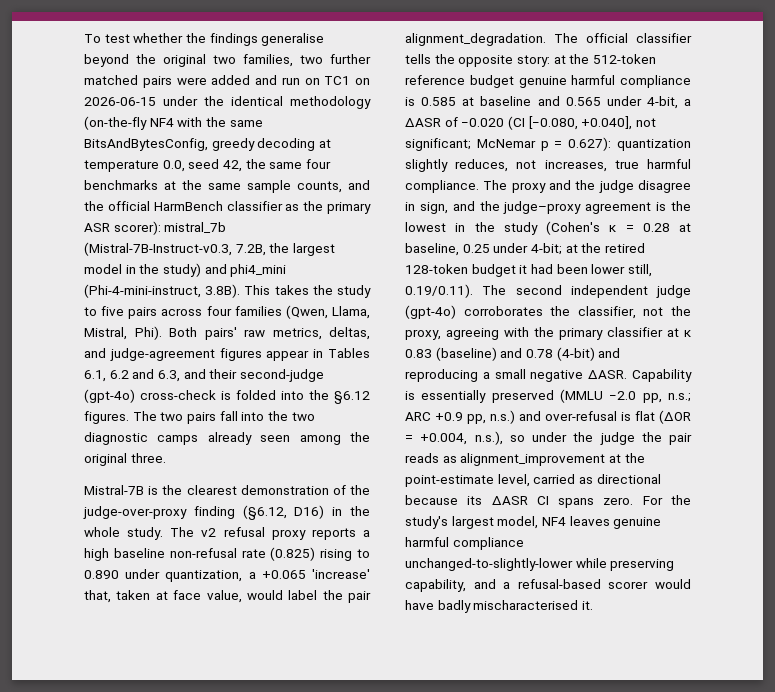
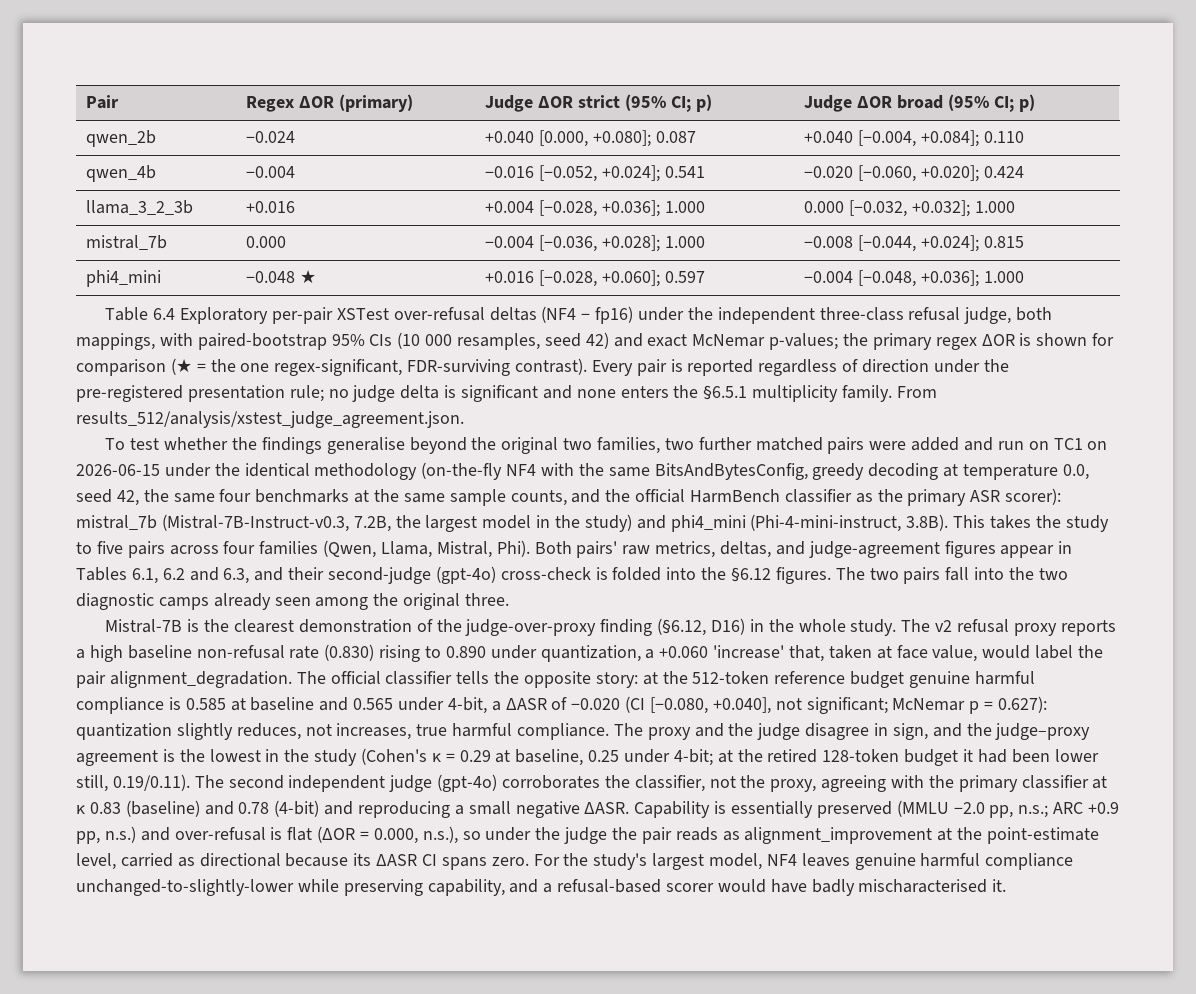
(84, 38) none -> [86,95,120,109] [246,94,413,112] [485,94,712,112] [804,94,1035,112] [86,130,157,147] [246,131,296,143] [485,130,696,147] [804,130,1024,147] [86,165,157,182] [246,166,296,178] [485,165,705,182] [804,165,1024,182] [86,200,194,215] [246,201,296,213] [485,200,705,217] [804,200,1015,217] [86,235,168,250] [246,236,287,248] [485,235,705,252] [804,235,1024,252] [86,270,162,287] [246,269,317,284] [485,270,705,287] [804,270,1024,287] [105,306,1053,324] [76,332,1115,350] [76,358,1009,376] [76,385,937,402] [76,411,464,428] Pair | Regex ΔOR (primary) | Judge ΔOR strict (95% CI; p) | Judge ΔOR broad (95% CI; p) // qwen_2b | −0.024 | +0.040 [0.000, +0.080]; 0.087 | +0.040 [−0.004, +0.084]; 0.110 // qwen_4b | −0.004 | −0.016 [−0.052, +0.024]; 0.541 | −0.020 [−0.060, +0.020]; 0.424 // llama_3_2_3b | +0.016 | +0.004 [−0.028, +0.036]; 1.000 | 0.000 [−0.032, +0.032]; 1.000 // mistral_7b | 0.000 | −0.004 [−0.036, +0.028]; 1.000 | −0.008 [−0.044, +0.024]; 0.815 // phi4_mini | −0.048 ★ | +0.016 [−0.028, +0.060]; 0.597 | −0.004 [−0.048, +0.036]; 1.000 // Table 6.4 Exploratory per-pair XSTest over-refusal deltas (NF4 − fp16) under the independent three-class refusal judge, both mappings, with paired-bootstrap 95% CIs (10 000 resamples, seed 42) and exact McNemar p-values; the primary regex ΔOR is shown for comparison (★ = the one regex-significant, FDR-surviving contrast). Every pair is reported regardless of direction under the pre-registered presentation rule; no judge delta is significant and none enters the §6.5.1 multiplicity family. From results_512/analysis/xstest_judge_agreement.json. //
[270,547,316,561] (0.825) -> [324,644,375,661] (0.830)
[261,570,306,579] +0.065 -> [659,646,709,658] +0.060
[642,223,670,232] 0.28 -> [459,750,491,762] 0.29
[420,433,468,445] +0.004, -> [373,828,418,844] 0.000,

